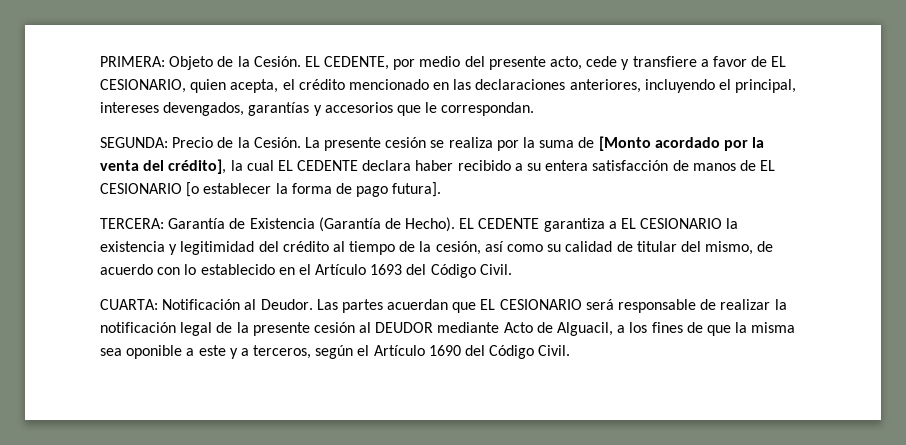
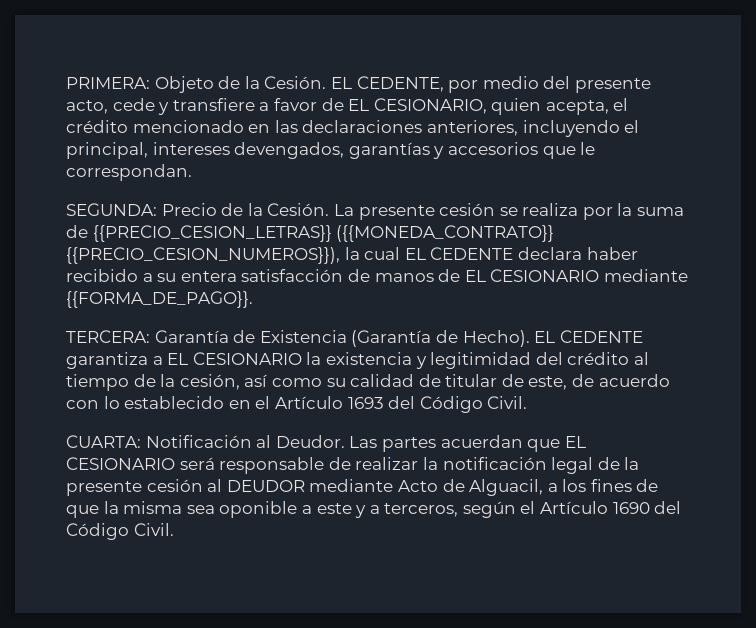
[598,136,765,151] [100,159,227,174] [Monto acordado por la venta del crédito], -> [92,225,555,242] [66,247,340,264] {{PRECIO_CESION_LETRAS}} ({{MONEDA_CONTRATO}} {{PRECIO_CESION_NUMEROS}}),
[186,182,442,197] [o establecer la forma de pago futura]. -> [603,269,688,282] [66,291,253,308] mediante {{FORMA_DE_PAGO}}.
[680,241,754,255] del mismo, -> [501,374,568,390] de este,

